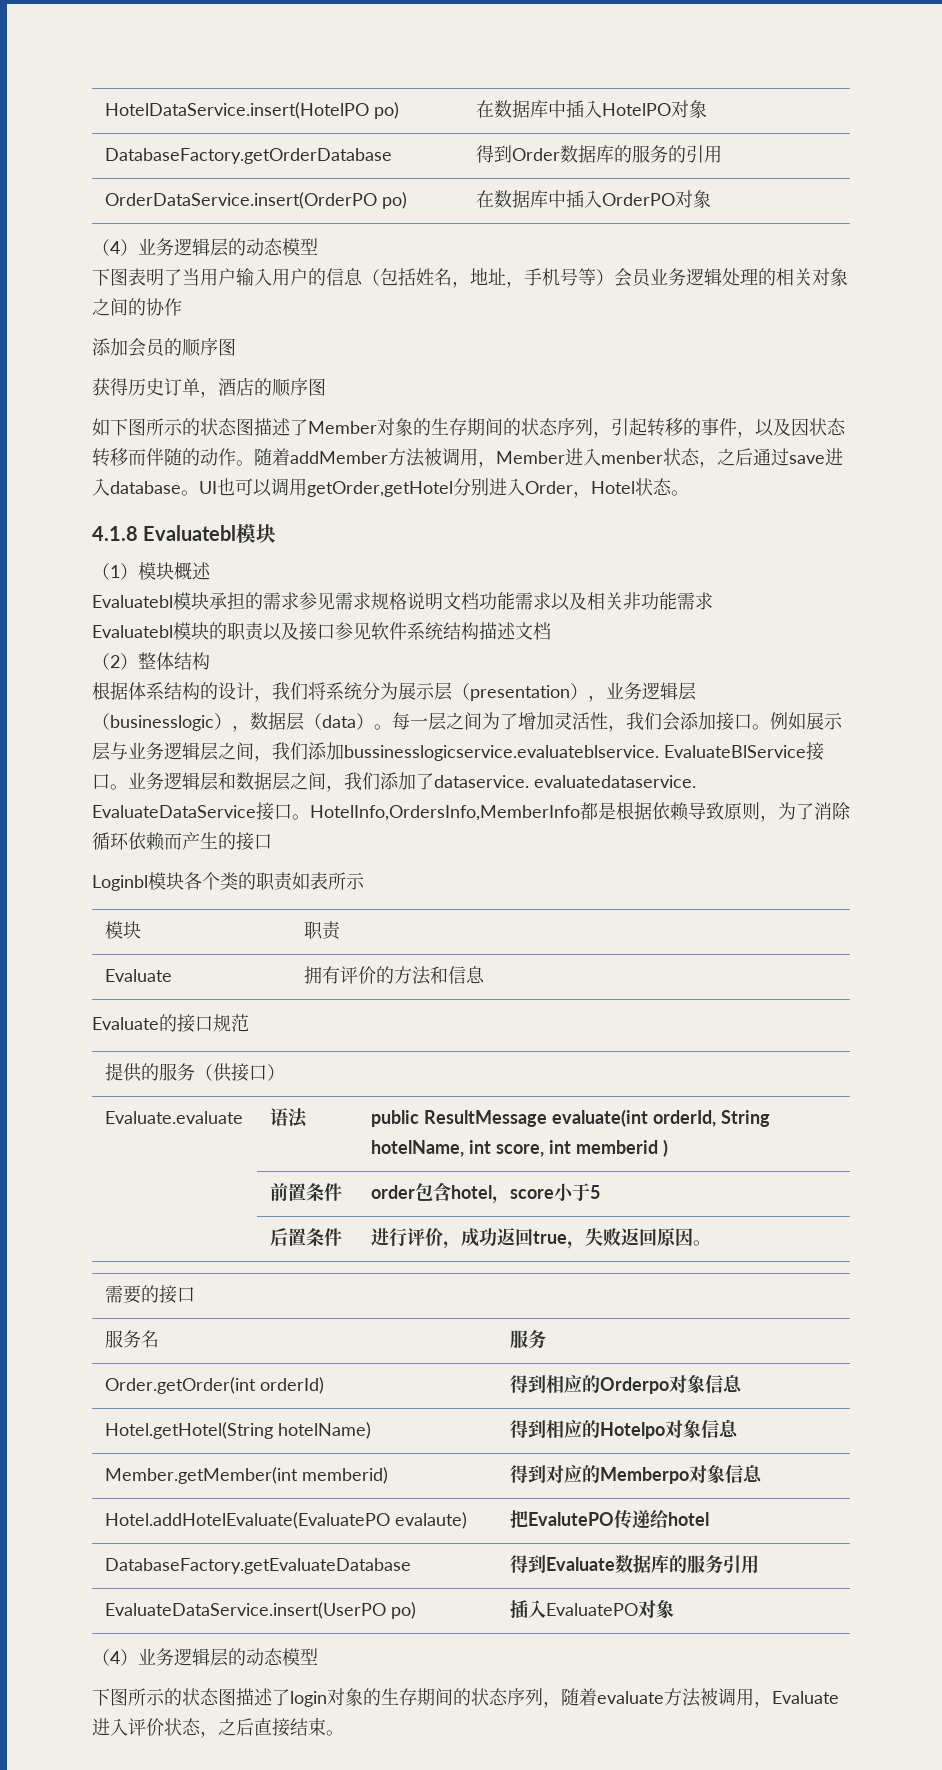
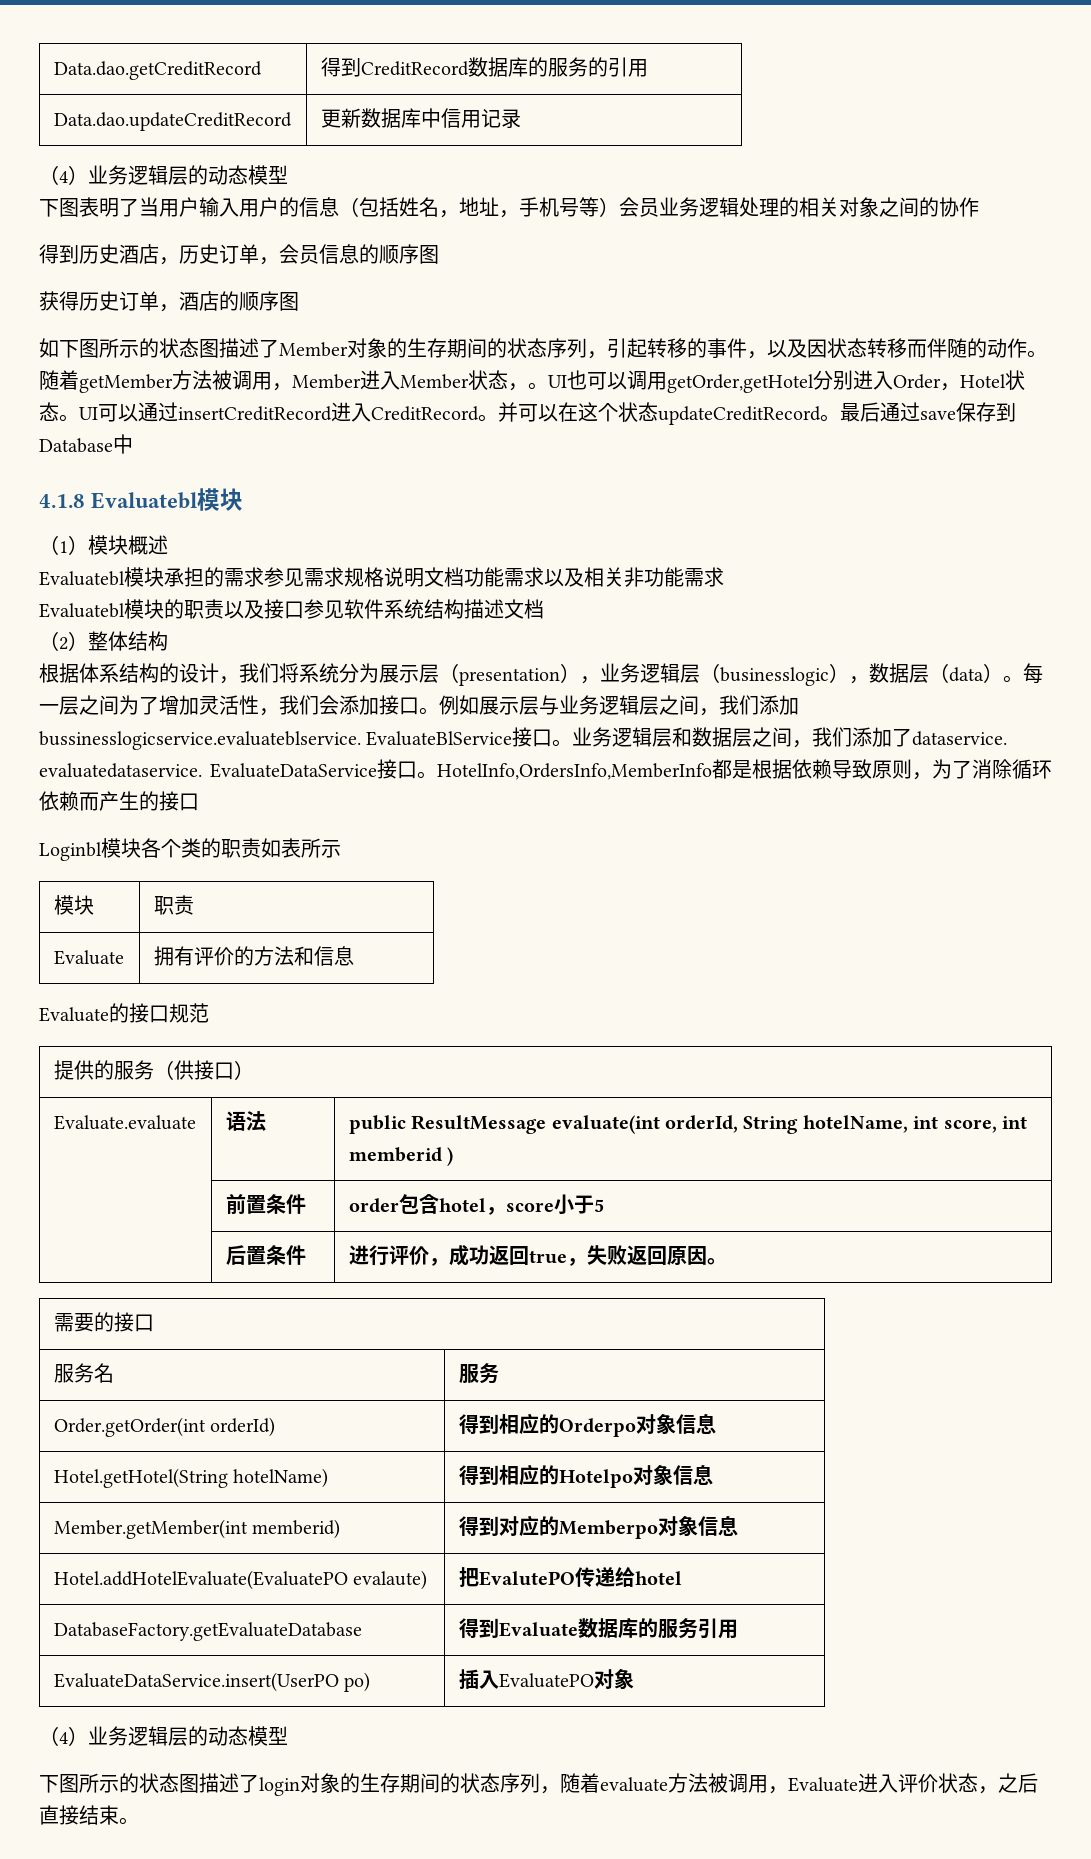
[105,102,400,119] [476,100,708,118] [105,148,393,164] [476,145,561,163] HotelDataService.insert(HotelPO po) | 在数据库中插入HotelPO对象 // DatabaseFactory.getOrderDatabase | 得到Order -> [53,61,262,80] [320,57,469,77] Data.dao.getCreditRecord | 得到CreditRecord
[105,192,408,209] [476,190,712,208] OrderDataService.insert(OrderPO po) | 在数据库中插入OrderPO对象 -> [53,112,292,131] [320,108,521,128] Data.dao.updateCreditRecord | 更新数据库中信用记录
[92,338,166,357] 添加会员 -> [39,244,359,265] 得到历史酒店，历史订单，会员信息
[290,451,388,464] addMember -> [79,374,173,393] getMember
[601,448,843,468] [92,478,181,496] menber状态，之后通过save进入database -> [400,370,528,391] Member状态，
(689, 493) none -> [79,402,1016,425] [39,434,133,454] UI可以通过insertCreditRecord进入CreditRecord。并可以在这个状态updateCreditRecord。最后通过save保存到Database中

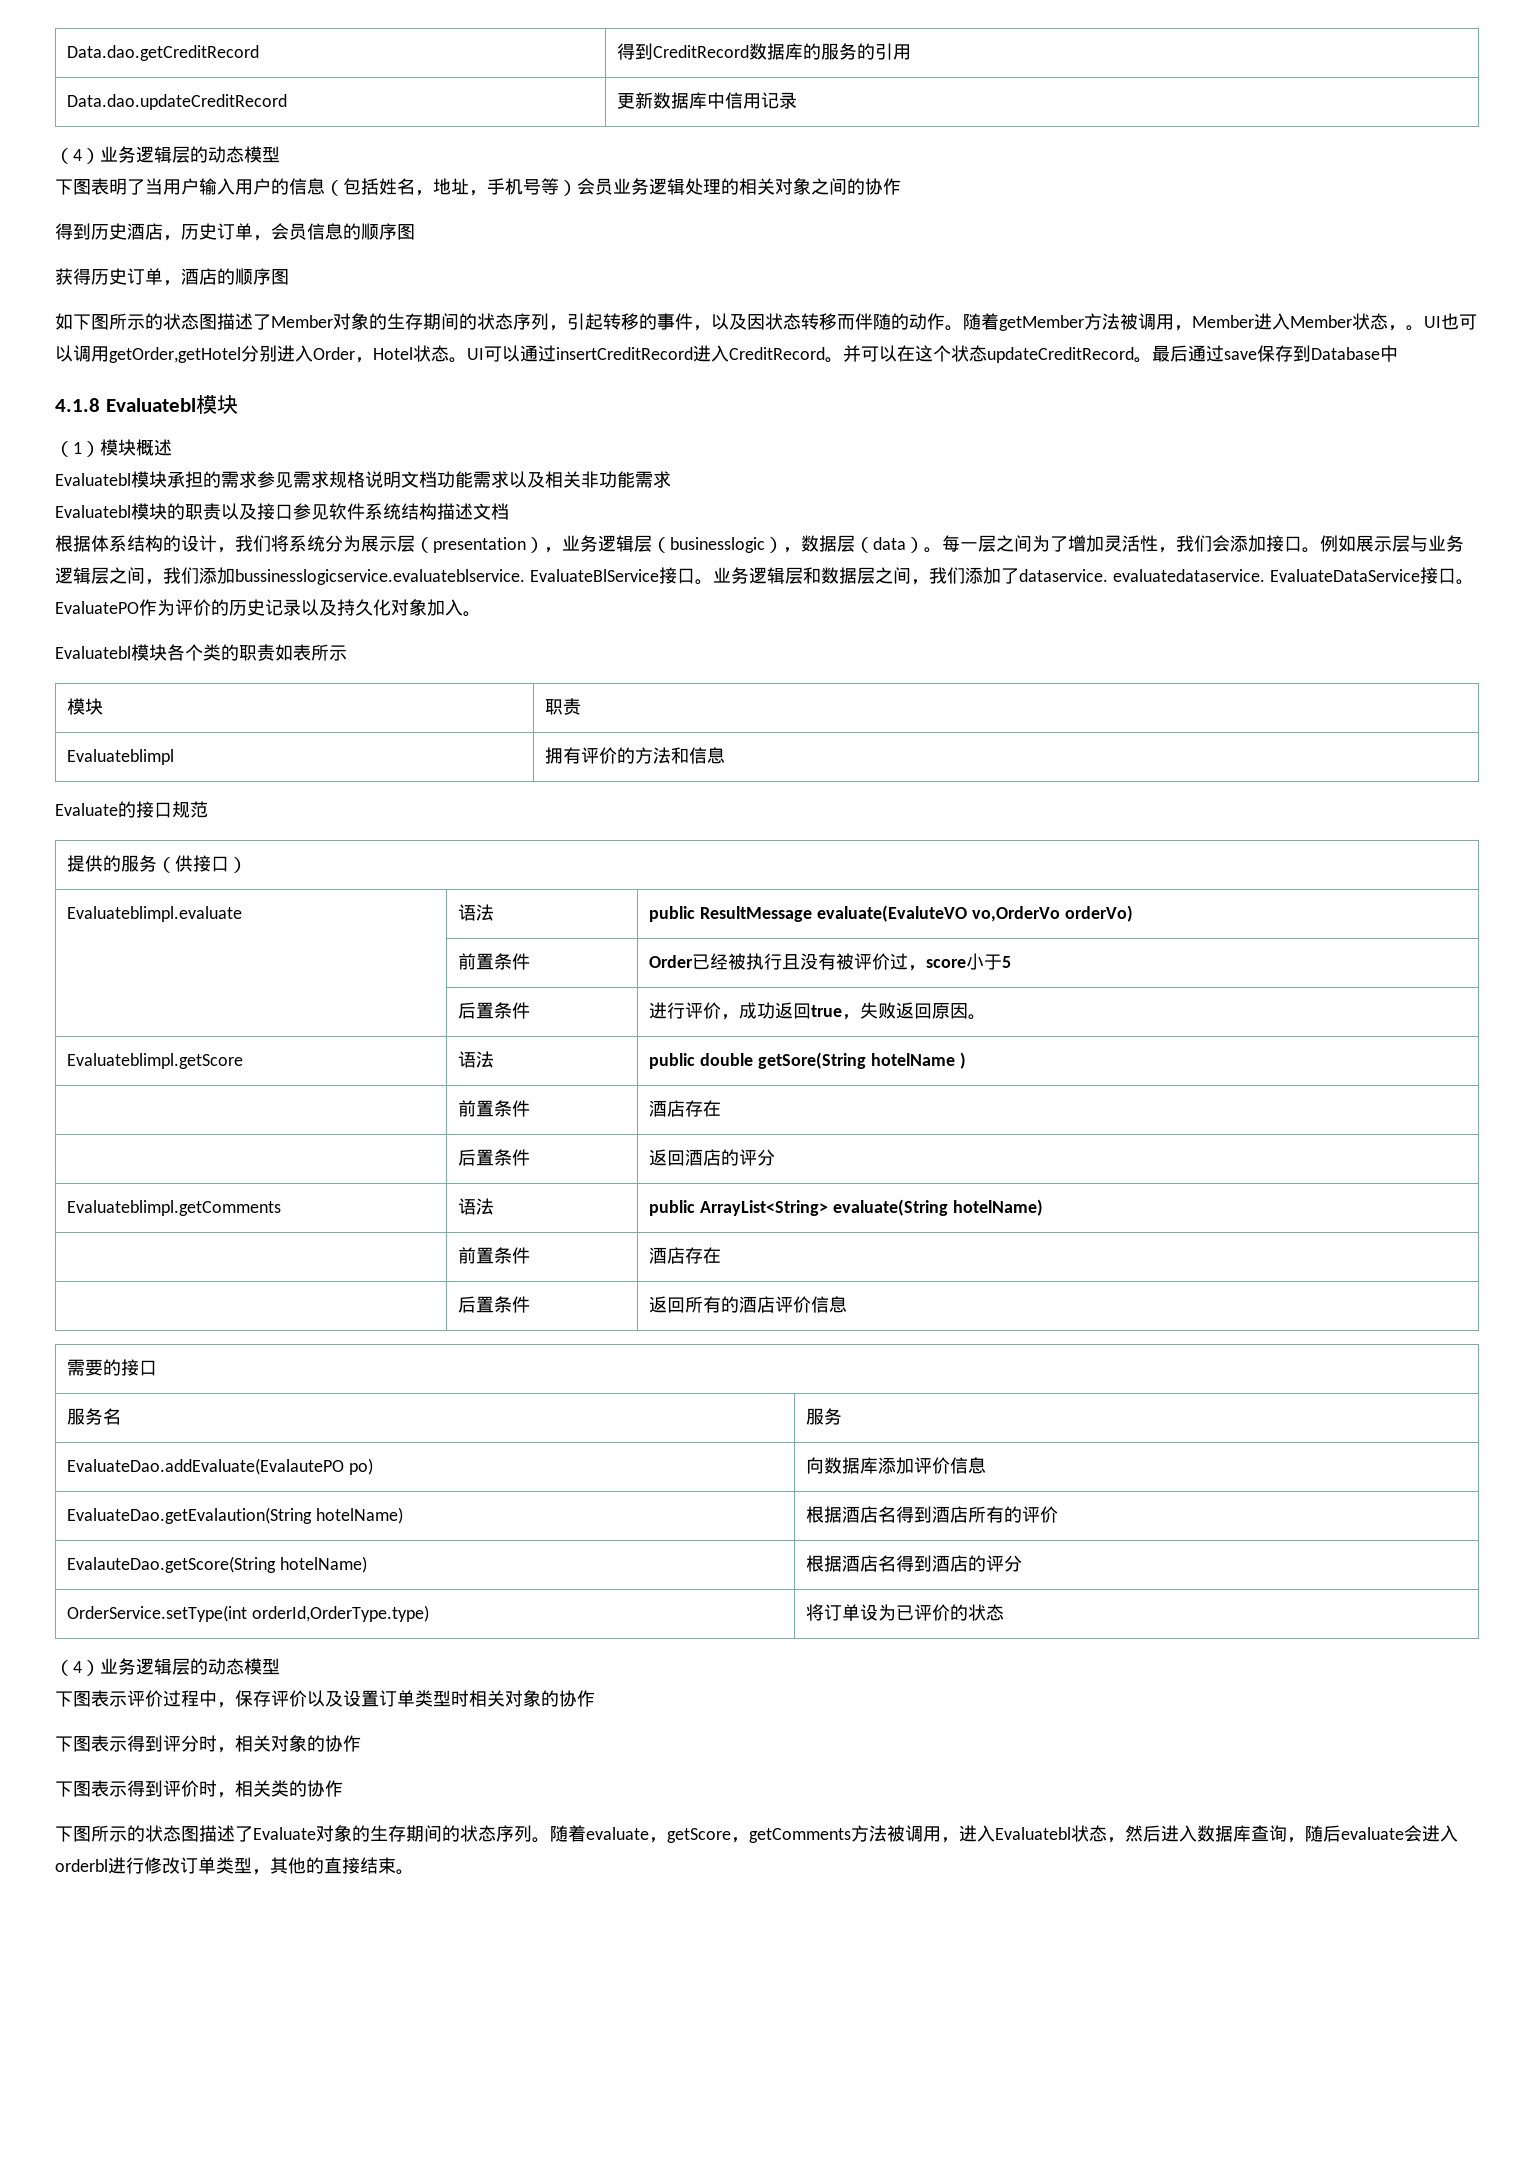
[39,631,168,651] // （2）整体结构 -> (509, 511) none
[437,759,1052,780] [39,791,199,811] [39,842,102,861] HotelInfo,OrdersInfo,MemberInfo都是根据依赖导致原则，为了消除循环依赖而产生的接口 // Loginbl -> [55,599,481,617] [55,646,131,659] EvaluatePO作为评价的历史记录以及持久化对象加入。 // Evaluatebl
[53,950,124,965] Evaluate -> [67,749,175,765] Evaluateblimpl
[53,1115,196,1130] Evaluate.evaluate -> [67,906,243,922] Evaluateblimpl.evaluate
[551,1115,1028,1134] [348,1147,454,1166] [225,1194,306,1215] [348,1194,486,1214] evaluate(int orderId, String hotelName, int score, int memberid ) // | 前置条件 | order包含hotel -> [817,905,1133,922] [458,953,531,970] [649,953,909,970] evaluate(EvaluteVO vo,OrderVo orderVo) // | 前置条件 | Order已经被执行且没有被评价过
(727, 1261) none -> [67,1053,244,1069] [458,1051,495,1068] [649,1052,966,1069] [458,1100,531,1117] [649,1100,722,1117] [458,1149,531,1166] [649,1149,776,1166] [67,1200,282,1216] [458,1198,495,1215] [649,1199,1044,1216] [458,1247,531,1264] [649,1247,722,1264] [458,1296,531,1313] [649,1296,848,1313] // Evaluateblimpl.getScore | 语法 | public double getSore(String hotelName ) // | 前置条件 | 酒店存在 // | 后置条件 | 返回酒店的评分 // Evaluateblimpl.getComments | 语法 | public ArrayList<String> evaluate(String hotelName) // | 前置条件 | 酒店存在 // | 后置条件 | 返回所有的酒店评价信息
[53,1417,276,1437] [458,1413,716,1437] [53,1468,329,1488] [458,1464,713,1488] [53,1519,341,1539] [458,1515,738,1539] [53,1570,428,1590] [458,1567,682,1587] [53,1622,362,1641] [458,1618,738,1639] [53,1672,371,1692] [458,1668,634,1689] [39,1726,288,1746] [39,1773,560,1796] Order.getOrder(int orderId) | 得到相应的Orderpo对象信息 // Hotel.getHotel(String hotelName) | 得到相应的Hotelpo对象信息 // Member.getMember(int memberid) | 得到对应的Memberpo对象信息 // Hotel.addHotelEvaluate(EvaluatePO evalaute) | 把EvalutePO传递给hotel // DatabaseFactory.getEvaluateDatabase | 得到Evaluate数据库的服务引用 // EvaluateDataService.insert(UserPO po) | 插入EvaluatePO对象 // （4）业务逻辑层的动态模型 // 下图所示的状态图描述了login对象的生存期间的状态序列， -> [67,1458,374,1475] [806,1457,987,1474] [67,1507,404,1524] [806,1506,1059,1523] [67,1556,368,1573] [806,1555,1023,1572] [67,1605,430,1622] [806,1604,1005,1621] [55,1658,280,1676] [55,1690,595,1708] [55,1735,361,1753] [55,1780,343,1798] [55,1825,550,1843] EvaluateDao.addEvaluate(EvalautePO po) | 向数据库添加评价信息 // EvaluateDao.getEvalaution(String hotelName) | 根据酒店名得到酒店所有的评价 // EvalauteDao.getScore(String hotelName) | 根据酒店名得到酒店的评分 // OrderService.setType(int orderId,OrderType.type) | 将订单设为已评价的状态 // （4）业务逻辑层的动态模型 // 下图表示评价过程中，保存评价以及设置订单类型时相关对象的协作 // 下图表示得到评分时，相关对象的协作 // 下图表示得到评价时，相关类的协作 // 下图所示的状态图描述了Evaluate对象的生存期间的状态序列。
[668,1773,1038,1794] 方法被调用，Evaluate进入评价状态，之后 -> [649,1825,1458,1843] [55,1857,324,1875] ，getScore，getComments方法被调用，进入Evaluatebl状态，然后进入数据库查询，随后evaluate会进入orderbl进行修改订单类型，其他的

